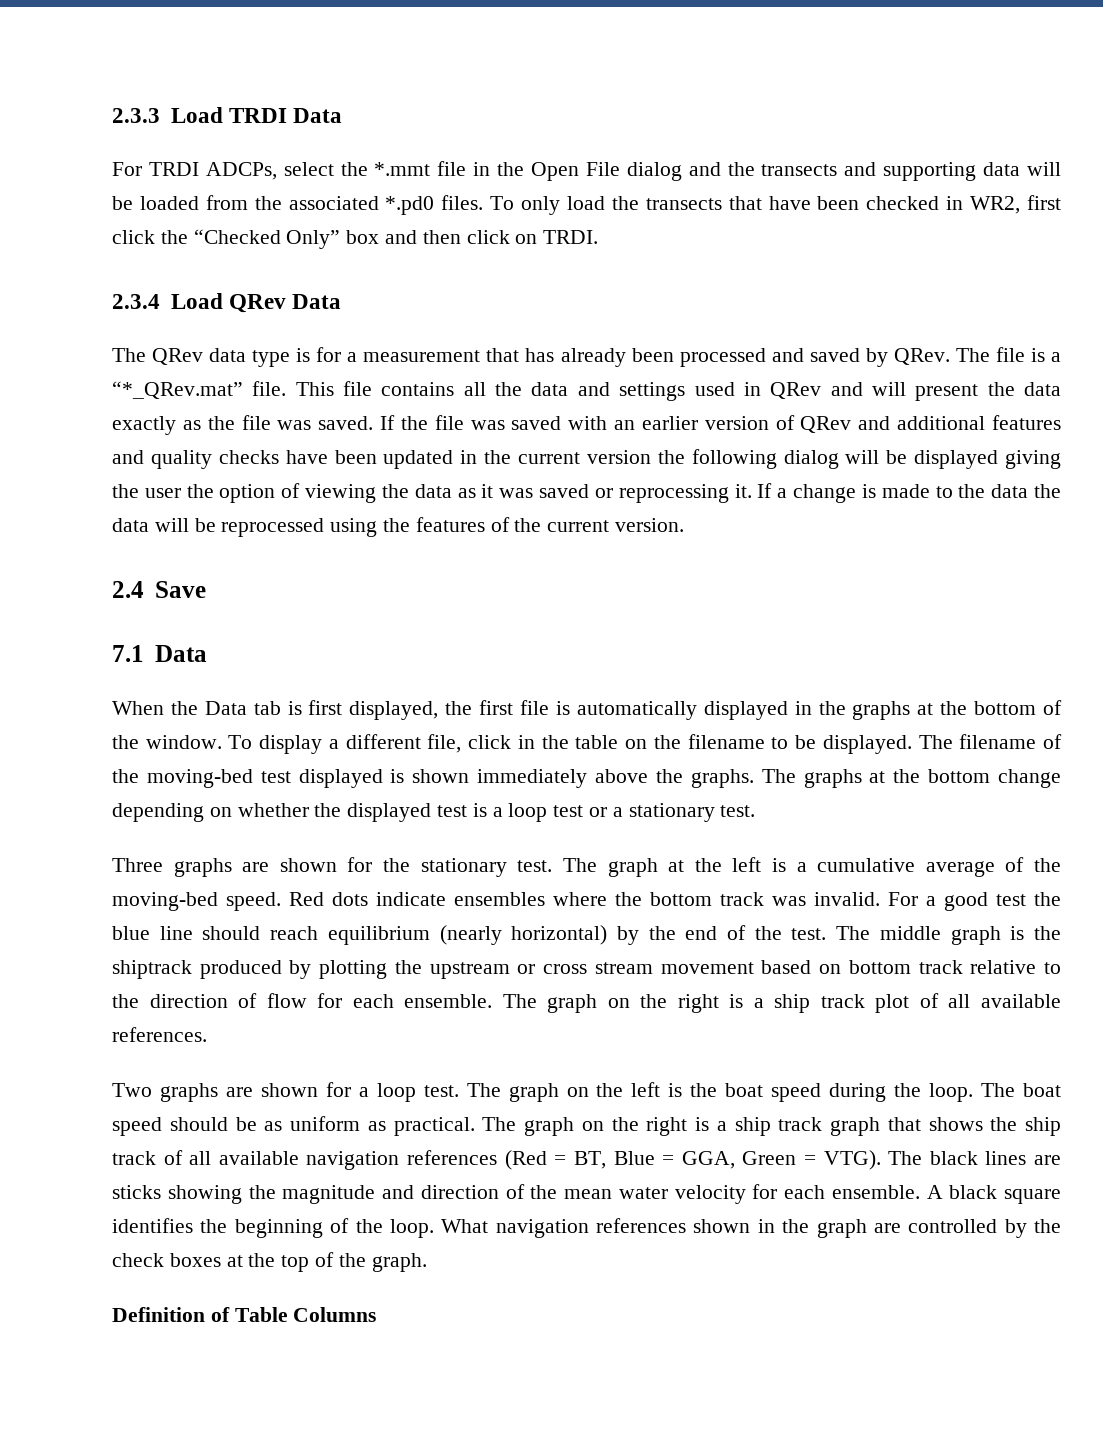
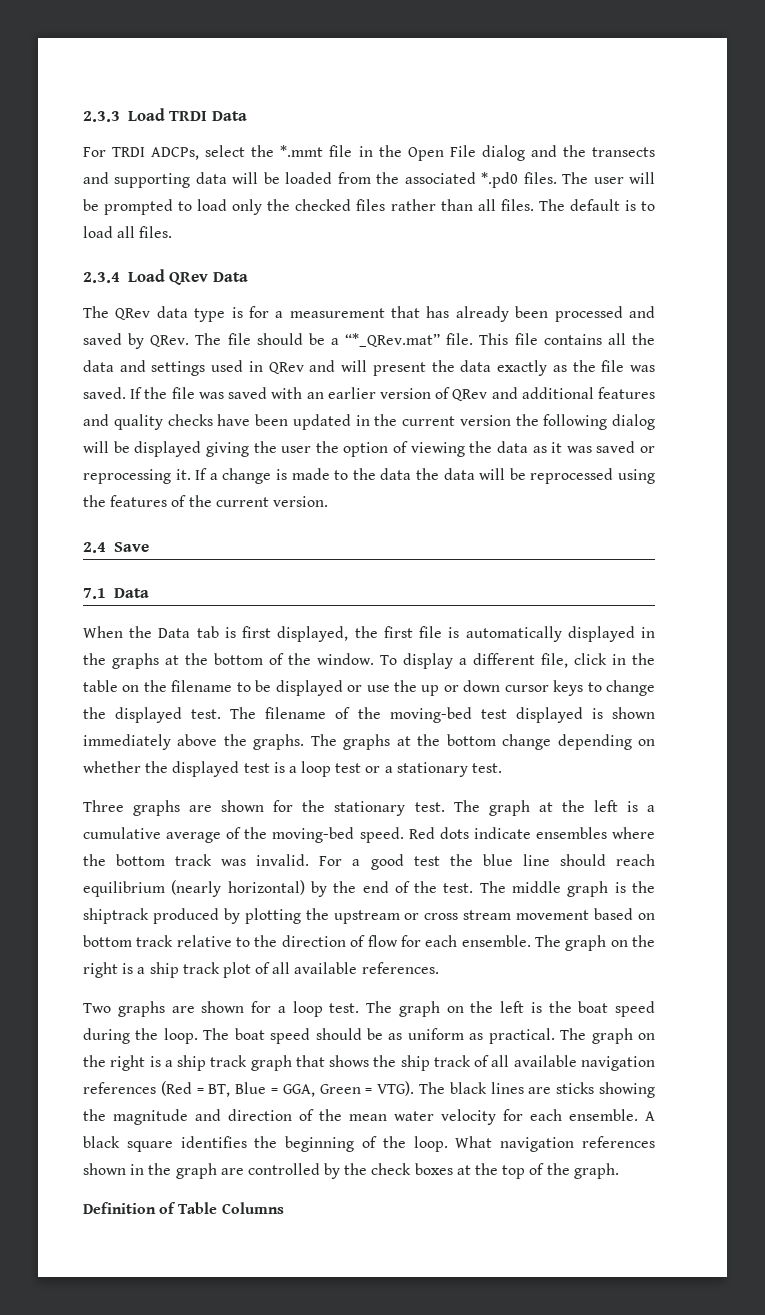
[490,195,1062,215] [112,229,599,249] To only load the transects that have been checked in WR2, first click the “Checked Only” box and then click on TRDI. -> [562,172,655,184] [83,199,655,215] [83,226,173,238] The user will be prompted to load only the checked files rather than all files. The default is to load all files.
[1030,348,1045,362] is -> [256,333,325,345] should be
[822,735,912,754] displayed. -> [275,680,655,696] [83,707,222,723] displayed or use the up or down cursor keys to change the displayed test.

